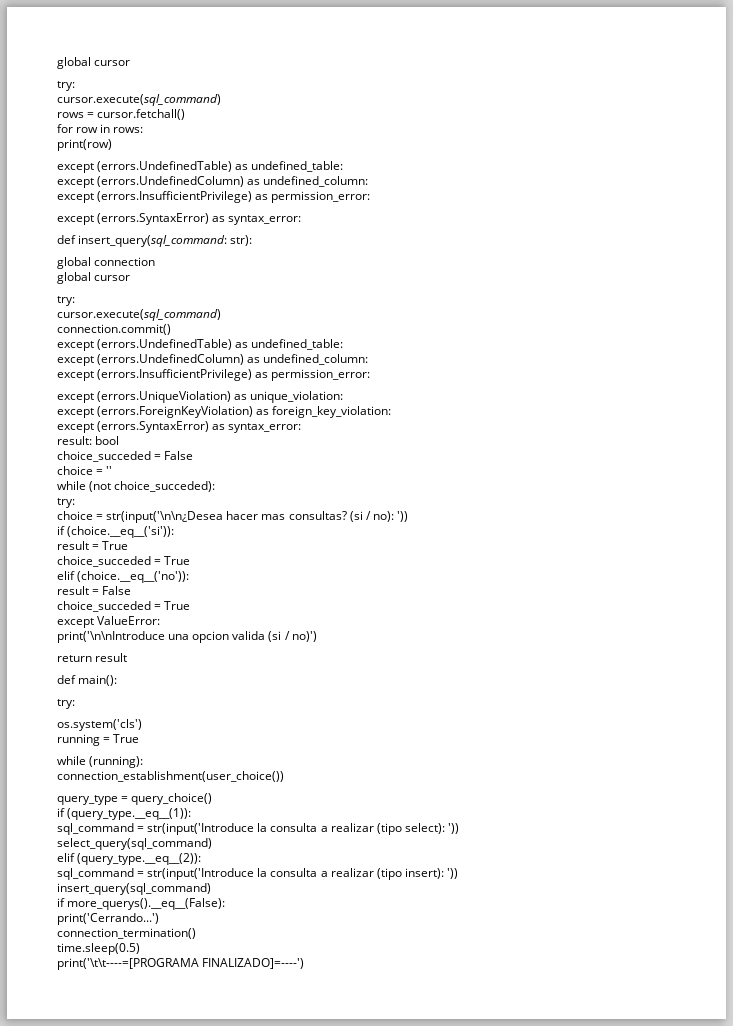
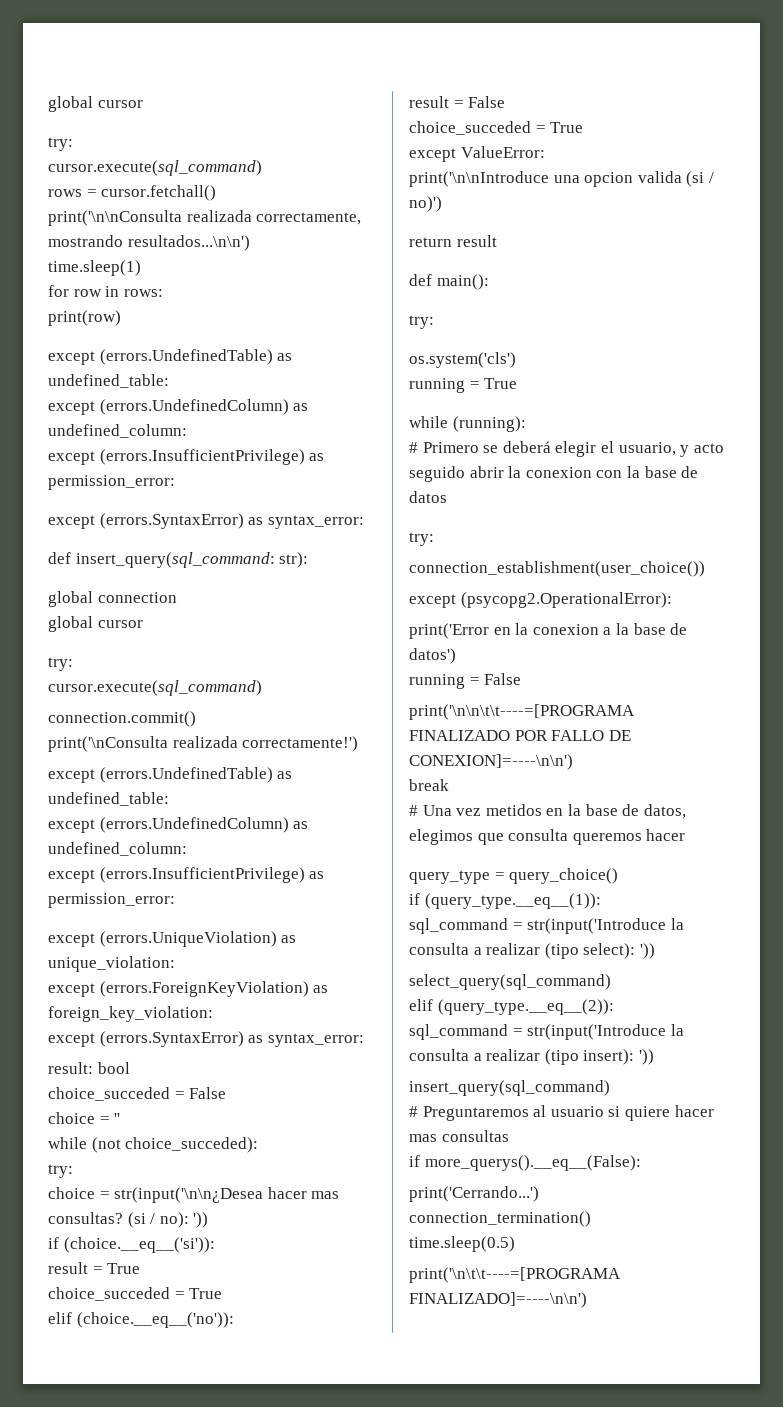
(186, 114) none -> [48,210,362,226] [48,235,250,251] [48,260,141,276] // print('\n\nConsulta realizada correctamente, mostrando resultados...\n\n') // time.sleep(1)
(171, 329) none -> [48,736,359,752] // print('\nConsulta realizada correctamente!')
[57,771,284,782] connection_establishment(user_choice()) -> [409,441,724,457] [409,466,699,482] [409,491,447,503] [409,532,434,546] [409,561,705,577] [409,592,672,608] [409,623,688,639] [409,648,456,664] [409,673,522,689] [409,704,635,720] [409,730,631,741] [409,754,573,770] [409,779,449,791] [409,804,686,819] [409,829,686,845] # Primero se deberá elegir el usuario, y acto seguido abrir la conexion con la base de datos // try: // connection_establishment(user_choice()) // except (psycopg2.OperationalError): // print('Error en la conexion a la base de datos') // running = False // print('\n\n\t\t----=[PROGRAMA FINALIZADO POR FALLO DE CONEXION]=----\n\n') // break // # Una vez metidos en la base de datos, elegimos que consulta queremos hacer
(211, 889) none -> [409,1105,714,1121] [409,1130,509,1142] // # Preguntaremos al usuario si quiere hacer mas consultas
[57,958,305,970] print('\t\t----=[PROGRAMA FINALIZADO]=----') -> [409,1267,621,1283] [409,1292,587,1308] print('\n\t\t----=[PROGRAMA FINALIZADO]=----\n\n')

